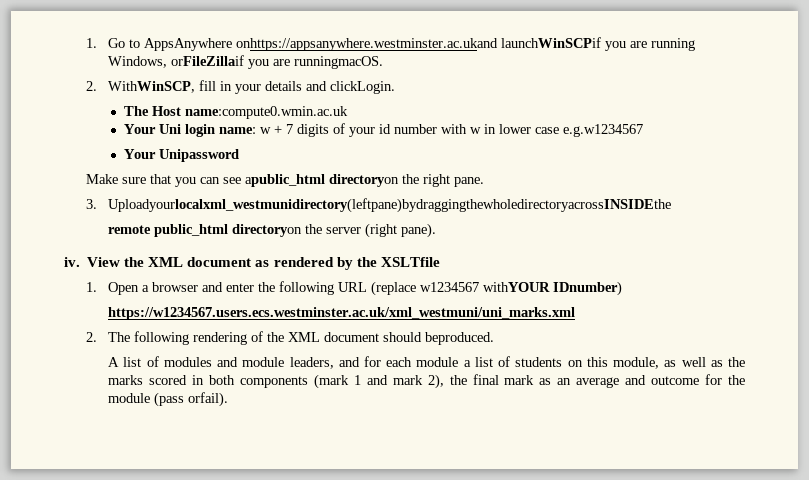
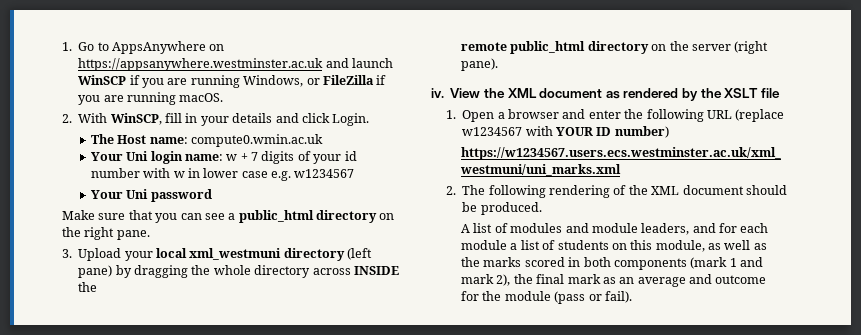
[236,37,696,51] [108,55,384,69] [86,81,196,93] onhttps://appsanywhere.westminster.ac.ukand launchWinSCPif you are running Windows, orFileZillaif you are runningmacOS. // 2. WithWinSCP, -> [209,44,225,51] [78,58,394,71] [78,75,387,88] [78,92,224,105] [62,113,162,125] on https://appsanywhere.westminster.ac.uk and launch WinSCP if you are running Windows, or FileZilla if you are running macOS. // 2. With WinSCP,
[330,81,396,94] clickLogin. -> [301,113,370,126] click Login.
[185,106,349,119] name:compute0.wmin.ac.uk -> [149,134,323,147] name: compute0.wmin.ac.uk
[563,124,644,137] [124,149,240,162] e.g.w1234567 // Your Unipassword -> [271,169,355,181] [90,189,212,202] e.g. w1234567 // Your Uni password
[245,174,400,187] apublic_html directoryon -> [228,210,395,223] a public_html directory on
[108,198,672,213] Uploadyourlocalxml_westmunidirectory(leftpane)bydraggingthewholedirectoryacrossINSIDEthe -> [78,248,373,261] [78,265,399,278] [78,282,98,292] Upload your local xml_westmuni directory (left pane) by dragging the whole directory across INSIDE the
[232,224,303,237] directoryon -> [587,41,667,54] directory on
[380,257,440,267] XSLTfile -> [724,88,781,98] XSLT file
[483,281,623,296] withYOUR IDnumber) -> [525,126,669,138] with YOUR ID number)
[425,332,495,345] beproduced. -> [462,202,542,215] be produced.
[188,392,229,407] orfail). -> [588,291,632,303] or fail).

